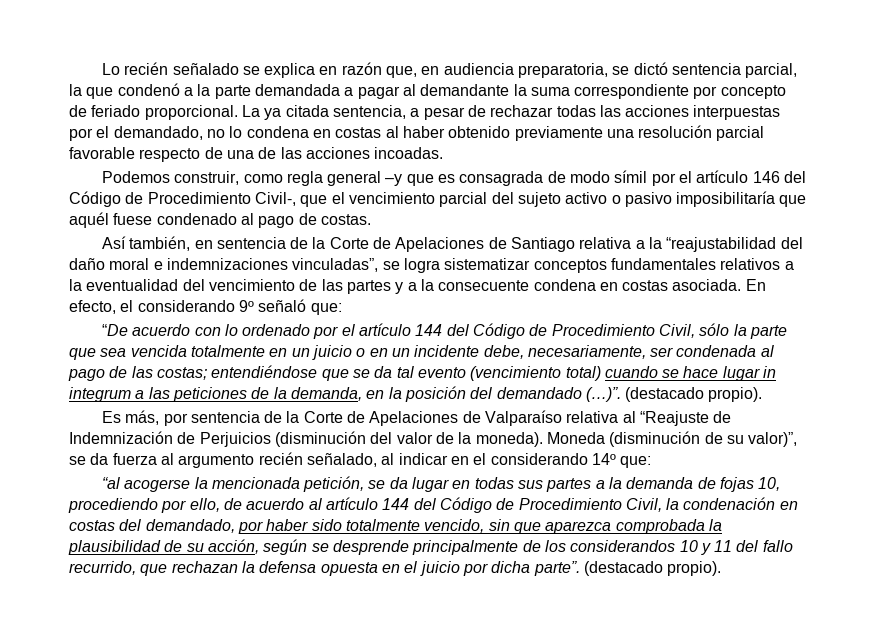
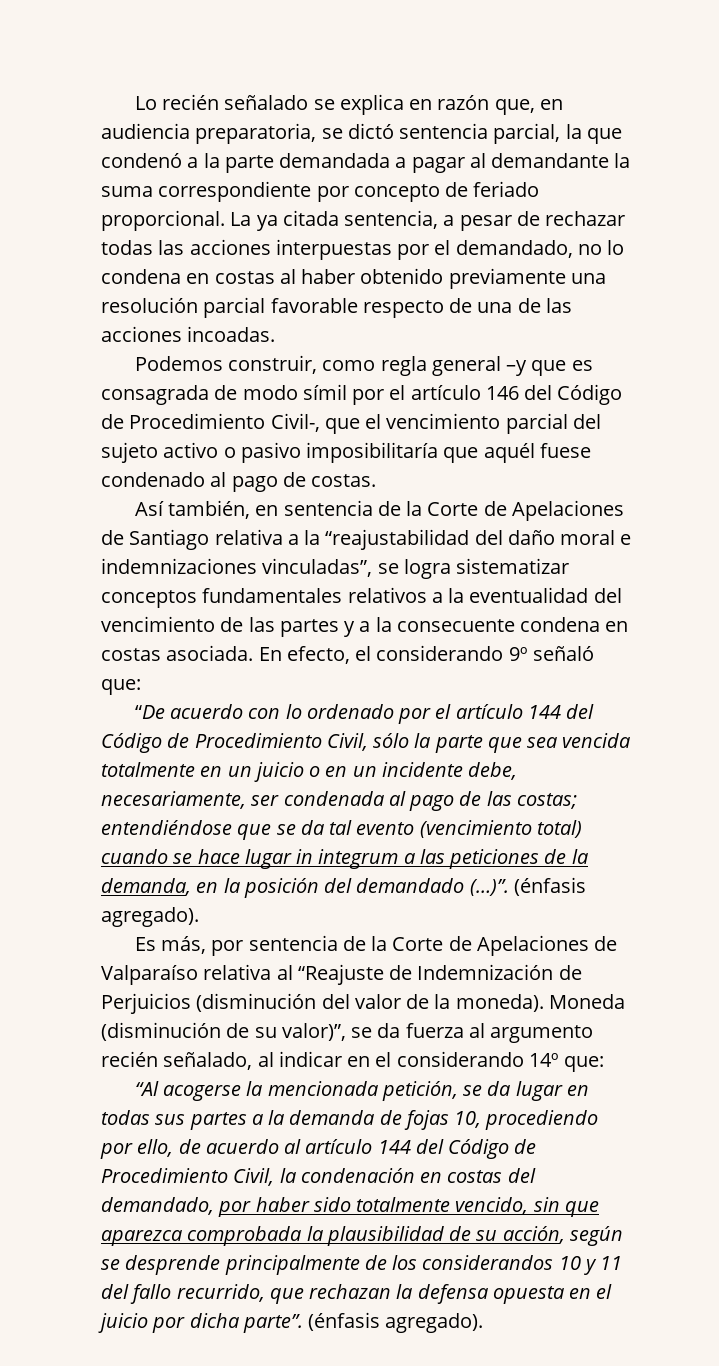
[625,387,763,402] (destacado propio). -> [513,877,586,896] [101,907,199,927] (énfasis agregado).
[101,477,120,489] “al -> [134,1081,159,1096] “Al
[583,561,722,576] (destacado propio). -> [308,1312,484,1333] (énfasis agregado).

